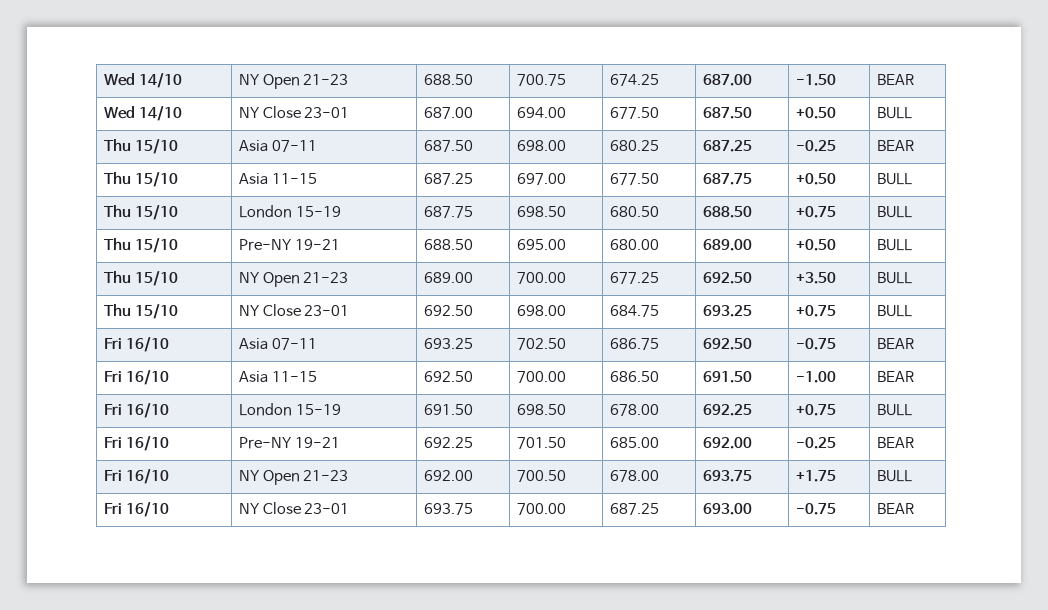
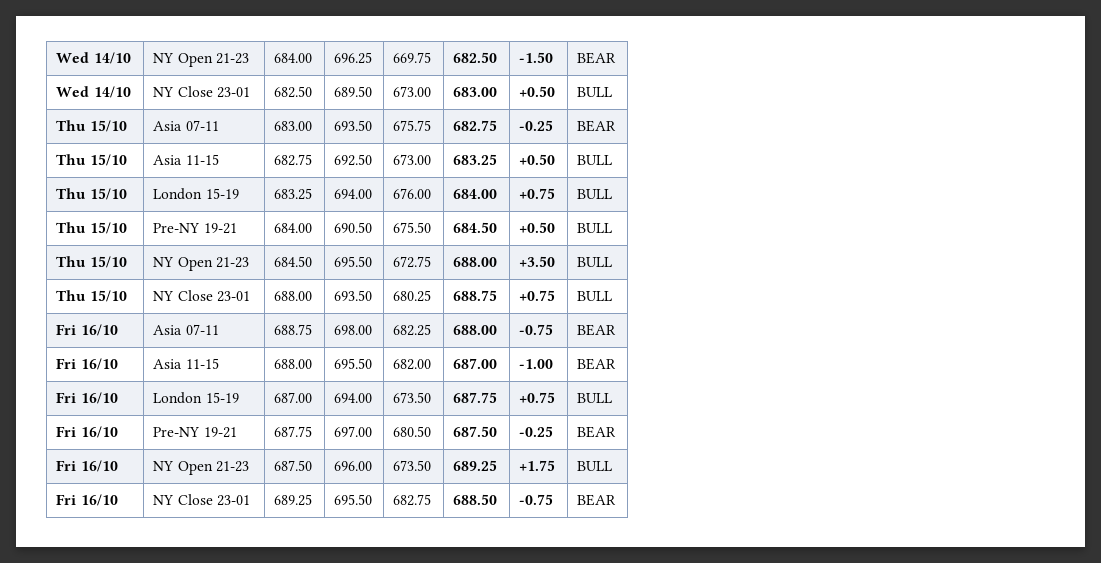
[423,74,473,85] [516,74,566,86] [609,74,659,86] [702,74,752,86] 688.50 | 700.75 | 674.25 | 687.00 -> [274,53,313,63] [334,52,373,64] [393,52,432,63] [453,52,498,63] 684.00 | 696.25 | 669.75 | 682.50
[423,107,473,119] [516,107,566,118] [609,107,659,119] [702,107,752,119] 687.00 | 694.00 | 677.50 | 687.50 -> [274,86,313,98] [334,86,373,97] [393,86,432,97] [453,87,498,97] 682.50 | 689.50 | 673.00 | 683.00
[423,140,473,152] [516,140,566,151] [609,140,659,151] [702,140,752,152] 687.50 | 698.00 | 680.25 | 687.25 -> [274,121,313,131] [334,120,373,131] [393,120,432,131] [453,120,498,131] 683.00 | 693.50 | 675.75 | 682.75
[423,173,473,185] [516,173,566,185] [609,173,659,185] [702,173,752,185] 687.25 | 697.00 | 677.50 | 687.75 -> [274,154,313,166] [334,154,373,166] [393,154,432,165] [453,154,498,165] 682.75 | 692.50 | 673.00 | 683.25
[423,206,473,218] [516,206,566,217] [609,206,659,217] [702,206,752,218] 687.75 | 698.50 | 680.50 | 688.50 -> [274,188,313,200] [334,189,373,199] [393,188,432,199] [453,189,498,199] 683.25 | 694.00 | 676.00 | 684.00
[423,239,473,250] [516,239,566,250] [609,239,659,250] [702,239,752,251] 688.50 | 695.00 | 680.00 | 689.00 -> [274,223,313,233] [334,222,373,233] [393,222,432,233] [453,222,498,233] 684.00 | 690.50 | 675.50 | 684.50
[423,272,473,283] [516,272,566,284] [609,272,659,284] [702,272,752,284] 689.00 | 700.00 | 677.25 | 692.50 -> [274,256,313,267] [334,256,373,267] [393,256,432,268] [453,257,498,267] 684.50 | 695.50 | 672.75 | 688.00
[423,305,473,316] [516,305,566,316] [609,305,659,317] [702,305,752,317] 692.50 | 698.00 | 684.75 | 693.25 -> [274,291,313,301] [334,290,373,301] [393,290,432,302] [453,290,498,301] 688.00 | 693.50 | 680.25 | 688.75
[423,338,473,349] [516,338,566,350] [609,338,659,350] [702,338,752,350] 693.25 | 702.50 | 686.75 | 692.50 -> [274,324,313,335] [334,325,373,335] [393,324,432,336] [453,325,498,335] 688.75 | 698.00 | 682.25 | 688.00
[423,371,473,382] [516,371,566,383] [609,371,659,382] [702,371,752,383] 692.50 | 700.00 | 686.50 | 691.50 -> [274,359,313,369] [334,358,373,369] [393,359,432,370] [453,358,498,369] 688.00 | 695.50 | 682.00 | 687.00
[423,404,473,415] [516,404,566,415] [609,404,659,416] [702,404,752,416] 691.50 | 698.50 | 678.00 | 692.25 -> [274,392,313,403] [334,393,373,403] [393,392,432,403] [453,392,498,403] 687.00 | 694.00 | 673.50 | 687.75
[423,437,473,448] [516,437,566,449] [609,437,659,448] [702,437,752,449] 692.25 | 701.50 | 685.00 | 692.00 -> [274,426,313,437] [334,426,373,437] [393,426,432,437] [453,426,498,437] 687.75 | 697.00 | 680.50 | 687.50
[423,470,473,481] [516,470,566,482] [609,470,659,482] [702,470,752,482] 692.00 | 700.50 | 678.00 | 693.75 -> [274,460,313,471] [334,461,373,471] [393,460,432,471] [453,460,498,471] 687.50 | 696.00 | 673.50 | 689.25
[423,503,473,515] [516,503,566,515] [609,503,659,515] [702,503,752,515] 693.75 | 700.00 | 687.25 | 693.00 -> [274,494,313,506] [334,494,373,505] [393,494,432,506] [453,494,498,505] 689.25 | 695.50 | 682.75 | 688.50

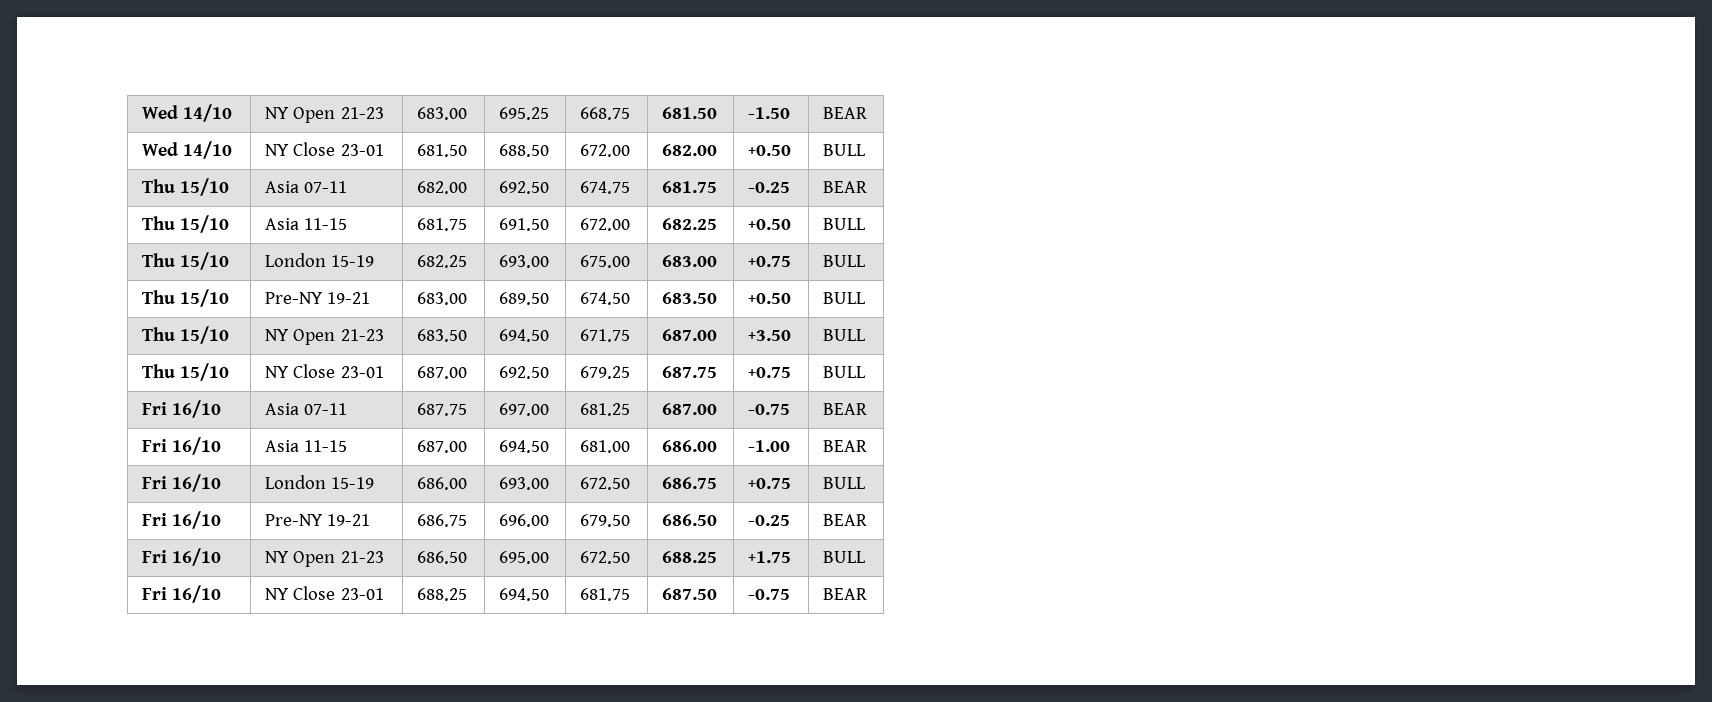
[274,53,313,63] [334,52,373,64] [393,52,432,63] [453,52,498,63] 684.00 | 696.25 | 669.75 | 682.50 -> [417,107,468,120] [499,107,550,120] [580,107,631,120] [662,107,718,119] 683.00 | 695.25 | 668.75 | 681.50
[274,86,313,98] [334,86,373,97] [393,86,432,97] [453,87,498,97] 682.50 | 689.50 | 673.00 | 683.00 -> [417,144,468,157] [499,144,550,157] [580,144,631,157] [662,144,718,156] 681.50 | 688.50 | 672.00 | 682.00
[274,121,313,131] [334,120,373,131] [393,120,432,131] [453,120,498,131] 683.00 | 693.50 | 675.75 | 682.75 -> [417,181,468,194] [499,181,550,194] [580,181,631,194] [662,181,718,193] 682.00 | 692.50 | 674.75 | 681.75
[274,154,313,166] [334,154,373,166] [393,154,432,165] [453,154,498,165] 682.75 | 692.50 | 673.00 | 683.25 -> [417,218,468,231] [499,218,550,231] [580,218,631,231] [662,218,718,230] 681.75 | 691.50 | 672.00 | 682.25
[274,188,313,200] [334,189,373,199] [393,188,432,199] [453,189,498,199] 683.25 | 694.00 | 676.00 | 684.00 -> [417,255,468,268] [499,255,550,268] [580,255,631,268] [662,255,718,267] 682.25 | 693.00 | 675.00 | 683.00
[274,223,313,233] [334,222,373,233] [393,222,432,233] [453,222,498,233] 684.00 | 690.50 | 675.50 | 684.50 -> [417,292,468,305] [499,292,550,305] [580,292,631,305] [662,292,718,304] 683.00 | 689.50 | 674.50 | 683.50
[274,256,313,267] [334,256,373,267] [393,256,432,268] [453,257,498,267] 684.50 | 695.50 | 672.75 | 688.00 -> [417,329,468,342] [499,329,550,342] [580,329,631,342] [662,329,718,341] 683.50 | 694.50 | 671.75 | 687.00
[274,291,313,301] [334,290,373,301] [393,290,432,302] [453,290,498,301] 688.00 | 693.50 | 680.25 | 688.75 -> [417,366,468,379] [499,366,550,379] [580,366,631,379] [662,366,718,378] 687.00 | 692.50 | 679.25 | 687.75
[274,324,313,335] [334,325,373,335] [393,324,432,336] [453,325,498,335] 688.75 | 698.00 | 682.25 | 688.00 -> [417,403,468,416] [499,403,550,416] [580,403,631,416] [662,403,718,415] 687.75 | 697.00 | 681.25 | 687.00
[274,359,313,369] [334,358,373,369] [393,359,432,370] [453,358,498,369] 688.00 | 695.50 | 682.00 | 687.00 -> [417,440,468,453] [499,440,550,453] [580,440,631,453] [662,440,718,452] 687.00 | 694.50 | 681.00 | 686.00
[274,392,313,403] [334,393,373,403] [393,392,432,403] [453,392,498,403] 687.00 | 694.00 | 673.50 | 687.75 -> [417,477,468,490] [499,477,550,490] [580,477,631,490] [662,477,718,489] 686.00 | 693.00 | 672.50 | 686.75
[274,426,313,437] [334,426,373,437] [393,426,432,437] [453,426,498,437] 687.75 | 697.00 | 680.50 | 687.50 -> [417,514,468,527] [499,514,550,527] [580,514,631,527] [662,514,718,526] 686.75 | 696.00 | 679.50 | 686.50
[274,460,313,471] [334,461,373,471] [393,460,432,471] [453,460,498,471] 687.50 | 696.00 | 673.50 | 689.25 -> [417,551,468,564] [499,551,550,564] [580,551,631,564] [662,551,718,563] 686.50 | 695.00 | 672.50 | 688.25
[274,494,313,506] [334,494,373,505] [393,494,432,506] [453,494,498,505] 689.25 | 695.50 | 682.75 | 688.50 -> [417,588,468,601] [499,588,550,601] [580,588,631,601] [662,588,718,600] 688.25 | 694.50 | 681.75 | 687.50

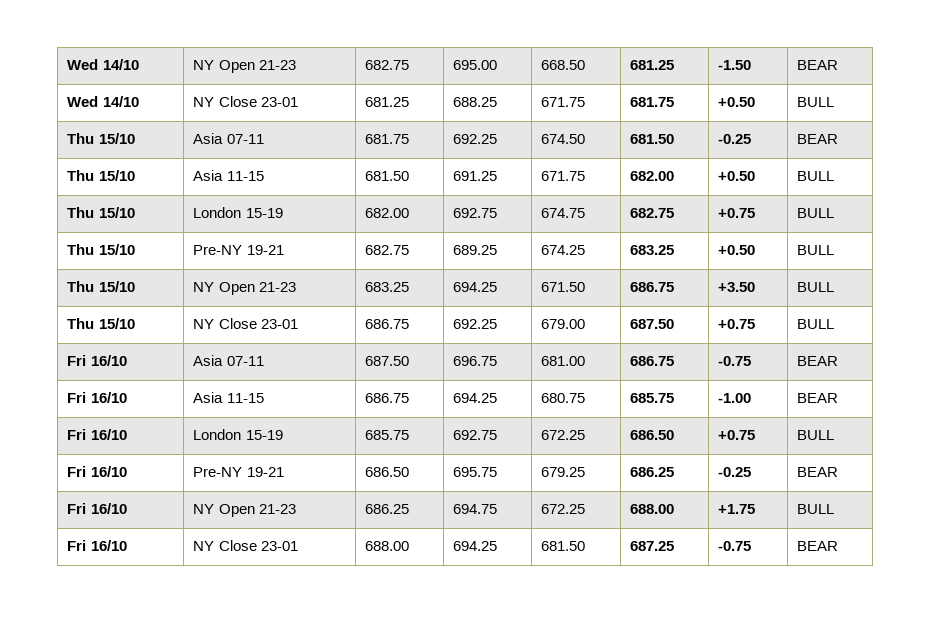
[417,107,468,120] [499,107,550,120] [580,107,631,120] [662,107,718,119] 683.00 | 695.25 | 668.75 | 681.50 -> [365,60,410,70] [453,60,498,70] [541,60,586,70] [630,60,675,70] 682.75 | 695.00 | 668.50 | 681.25
[417,144,468,157] [499,144,550,157] [580,144,631,157] [662,144,718,156] 681.50 | 688.50 | 672.00 | 682.00 -> [365,97,410,107] [453,97,498,107] [541,97,586,107] [630,97,675,107] 681.25 | 688.25 | 671.75 | 681.75
[417,181,468,194] [499,181,550,194] [580,181,631,194] [662,181,718,193] 682.00 | 692.50 | 674.75 | 681.75 -> [365,134,410,144] [453,134,498,144] [541,134,586,144] [630,134,675,144] 681.75 | 692.25 | 674.50 | 681.50
[417,218,468,231] [499,218,550,231] [580,218,631,231] [662,218,718,230] 681.75 | 691.50 | 672.00 | 682.25 -> [365,171,410,181] [453,171,498,181] [541,171,586,181] [630,171,675,181] 681.50 | 691.25 | 671.75 | 682.00
[417,255,468,268] [499,255,550,268] [580,255,631,268] [662,255,718,267] 682.25 | 693.00 | 675.00 | 683.00 -> [365,208,410,218] [453,208,498,218] [541,208,586,218] [630,208,675,218] 682.00 | 692.75 | 674.75 | 682.75
[417,292,468,305] [499,292,550,305] [580,292,631,305] [662,292,718,304] 683.00 | 689.50 | 674.50 | 683.50 -> [365,245,410,255] [453,245,498,255] [541,245,586,255] [630,245,675,255] 682.75 | 689.25 | 674.25 | 683.25
[417,329,468,342] [499,329,550,342] [580,329,631,342] [662,329,718,341] 683.50 | 694.50 | 671.75 | 687.00 -> [365,282,410,292] [453,282,498,292] [541,282,586,292] [630,282,675,292] 683.25 | 694.25 | 671.50 | 686.75
[417,366,468,379] [499,366,550,379] [580,366,631,379] [662,366,718,378] 687.00 | 692.50 | 679.25 | 687.75 -> [365,319,410,329] [453,319,498,329] [541,319,586,329] [630,319,675,329] 686.75 | 692.25 | 679.00 | 687.50
[417,403,468,416] [499,403,550,416] [580,403,631,416] [662,403,718,415] 687.75 | 697.00 | 681.25 | 687.00 -> [365,356,410,366] [453,356,498,366] [541,356,586,366] [630,356,675,366] 687.50 | 696.75 | 681.00 | 686.75
[417,440,468,453] [499,440,550,453] [580,440,631,453] [662,440,718,452] 687.00 | 694.50 | 681.00 | 686.00 -> [365,393,410,403] [453,393,498,403] [541,393,586,403] [630,393,675,403] 686.75 | 694.25 | 680.75 | 685.75
[417,477,468,490] [499,477,550,490] [580,477,631,490] [662,477,718,489] 686.00 | 693.00 | 672.50 | 686.75 -> [365,430,410,440] [453,430,498,440] [541,430,586,440] [630,430,675,440] 685.75 | 692.75 | 672.25 | 686.50
[417,514,468,527] [499,514,550,527] [580,514,631,527] [662,514,718,526] 686.75 | 696.00 | 679.50 | 686.50 -> [365,467,410,477] [453,467,498,477] [541,467,586,477] [630,467,675,477] 686.50 | 695.75 | 679.25 | 686.25
[417,551,468,564] [499,551,550,564] [580,551,631,564] [662,551,718,563] 686.50 | 695.00 | 672.50 | 688.25 -> [365,504,410,514] [453,504,498,514] [541,504,586,514] [630,504,675,514] 686.25 | 694.75 | 672.25 | 688.00
[417,588,468,601] [499,588,550,601] [580,588,631,601] [662,588,718,600] 688.25 | 694.50 | 681.75 | 687.50 -> [365,541,410,551] [453,541,498,551] [541,541,586,551] [630,541,675,551] 688.00 | 694.25 | 681.50 | 687.25

